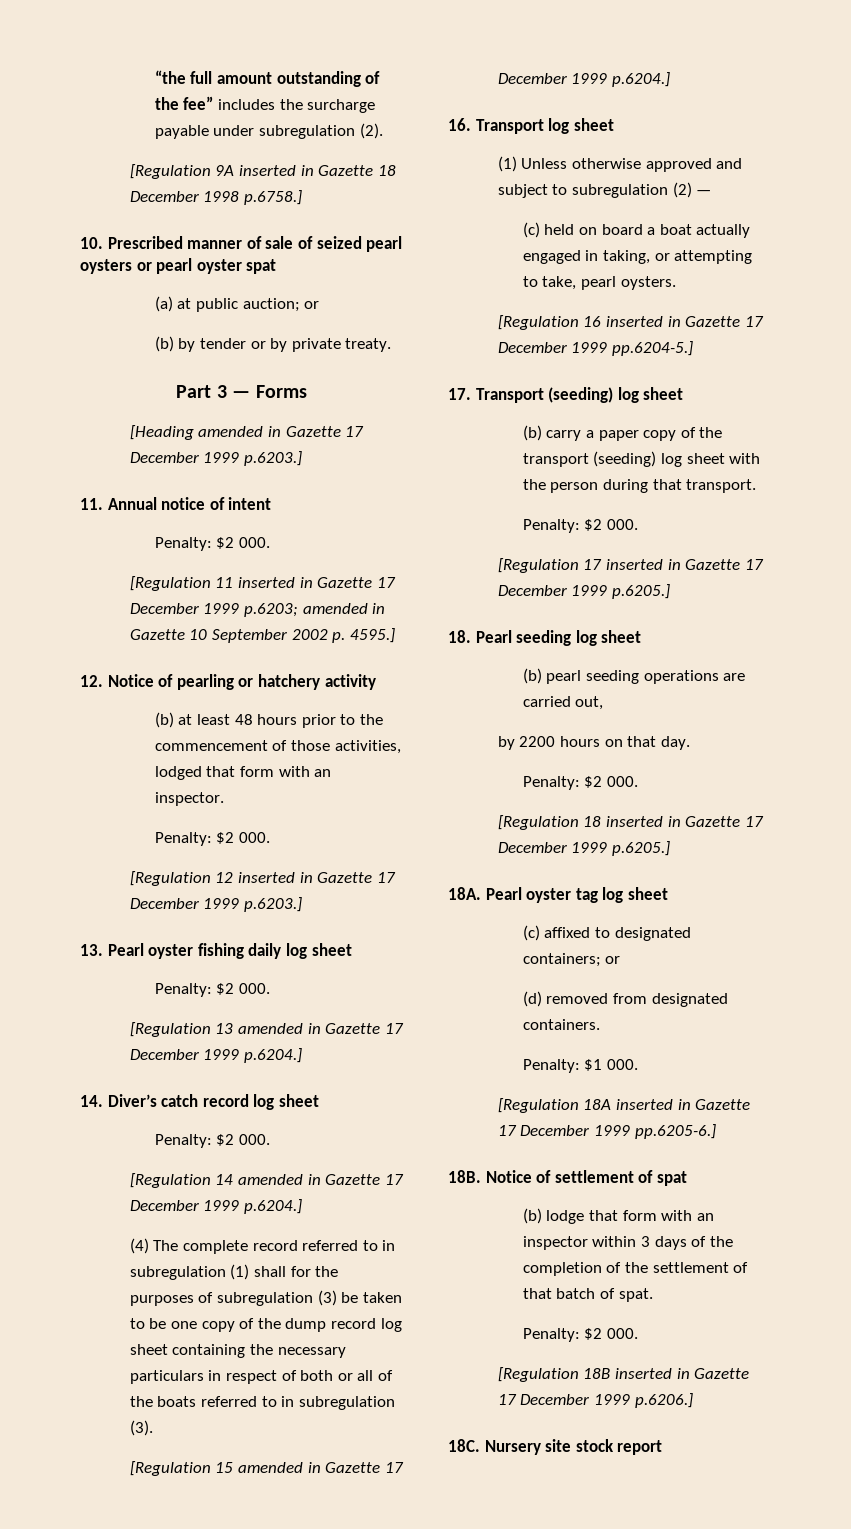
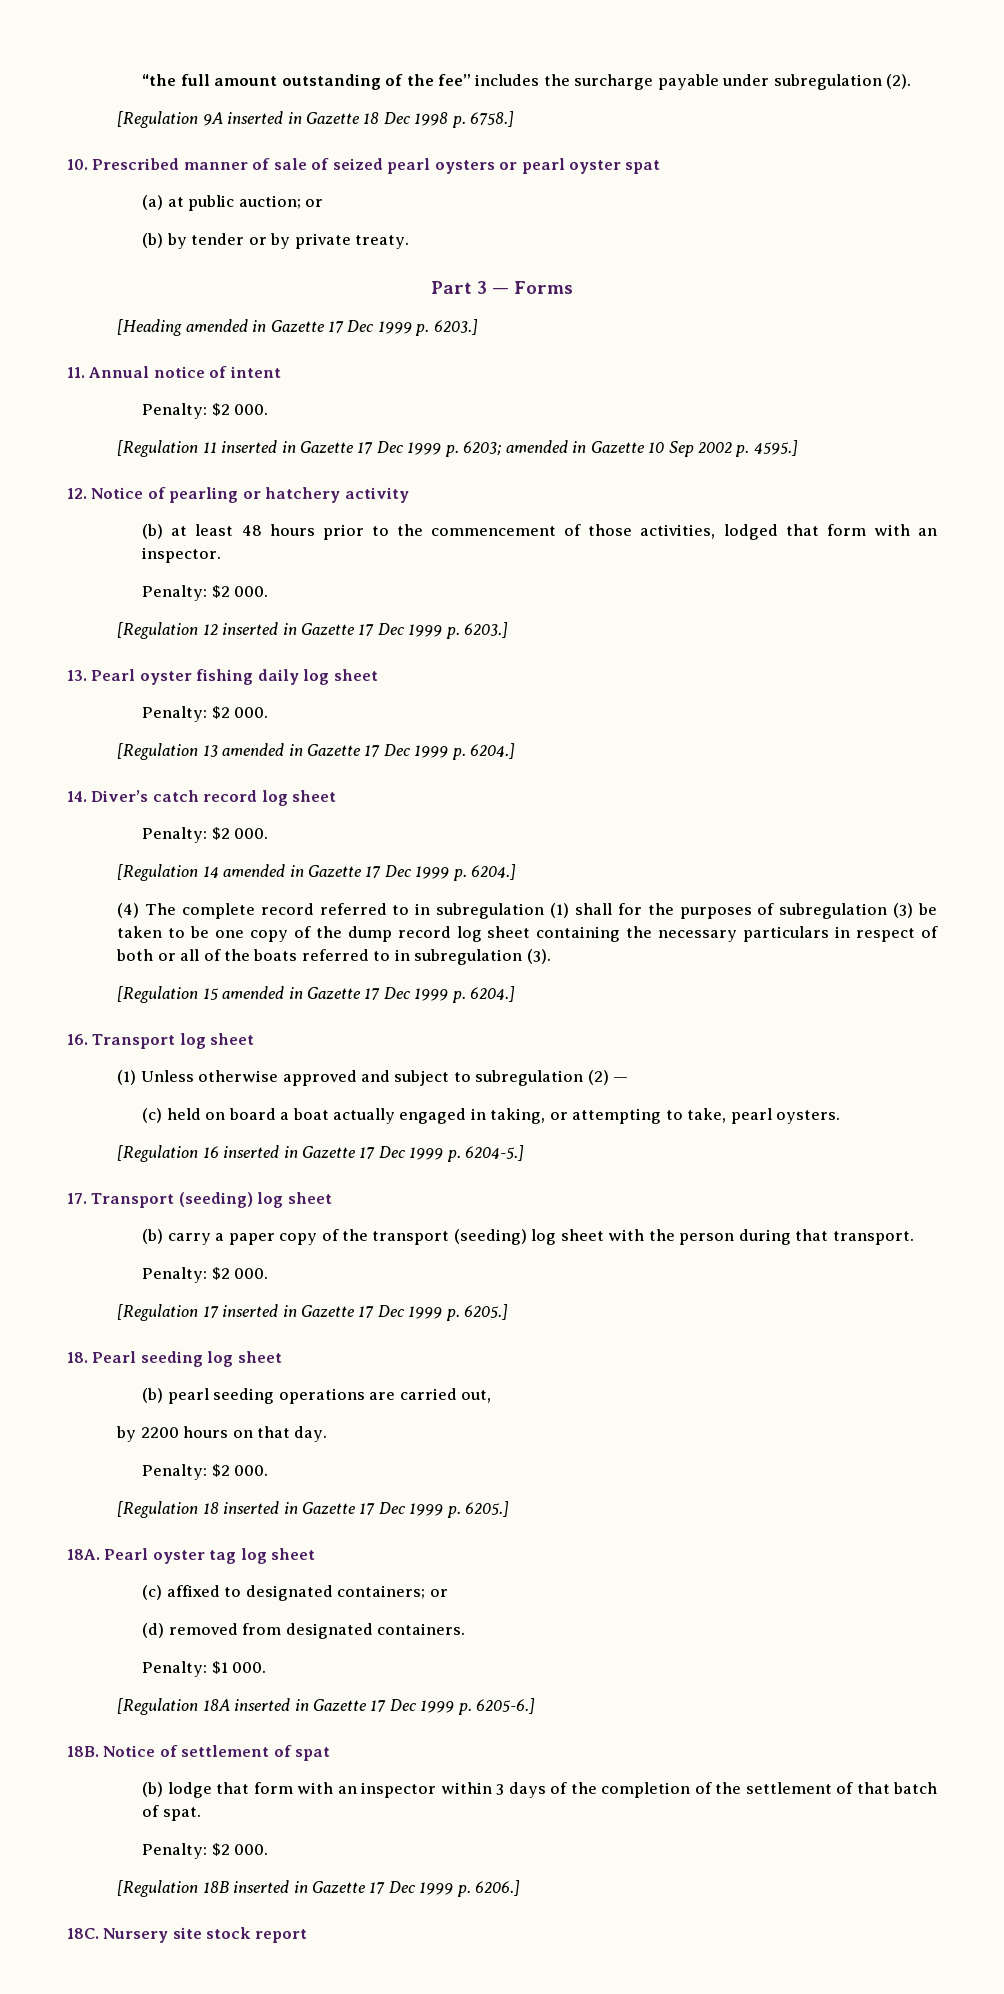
[129,190,303,205] December 1998 p.6758.] -> [383,111,515,128] Dec 1998 p. 6758.]
[129,451,303,466] December 1999 p.6203.] -> [347,319,478,336] Dec 1999 p. 6203.]
[129,603,299,617] December 1999 p.6203; -> [376,441,502,457] Dec 1999 p. 6203;
[212,629,288,643] September -> [668,441,694,457] Sep
[129,897,303,912] December 1999 p.6203.] -> [377,622,509,639] Dec 1999 p. 6203.]
[129,1048,303,1063] December 1999 p.6204.] -> [383,743,516,760] Dec 1999 p. 6204.]
[129,1199,303,1214] December 1999 p.6204.] -> [384,864,517,881] Dec 1999 p. 6204.]
[497,72,671,87] December 1999 p.6204.] -> [383,986,516,1003] Dec 1999 p. 6204.]
[497,341,694,356] December 1999 pp.6204-5.] -> [378,1145,525,1162] Dec 1999 p. 6204-5.]
[497,584,671,599] December 1999 p.6205.] -> [377,1304,509,1321] Dec 1999 p. 6205.]
[497,841,671,856] December 1999 p.6205.] -> [378,1501,510,1518] Dec 1999 p. 6205.]
[520,1124,716,1139] December 1999 pp.6205-6.] -> [389,1698,536,1715] Dec 1999 p. 6205-6.]
[520,1393,693,1408] December 1999 p.6206.] -> [388,1880,521,1897] Dec 1999 p. 6206.]

